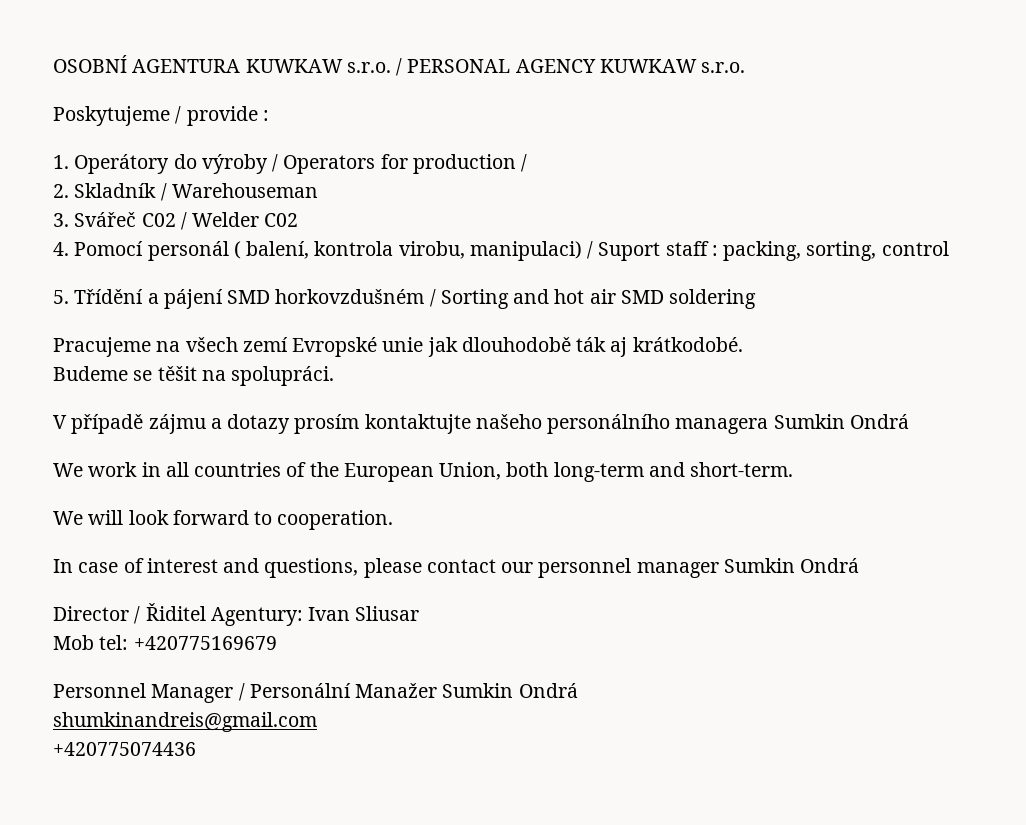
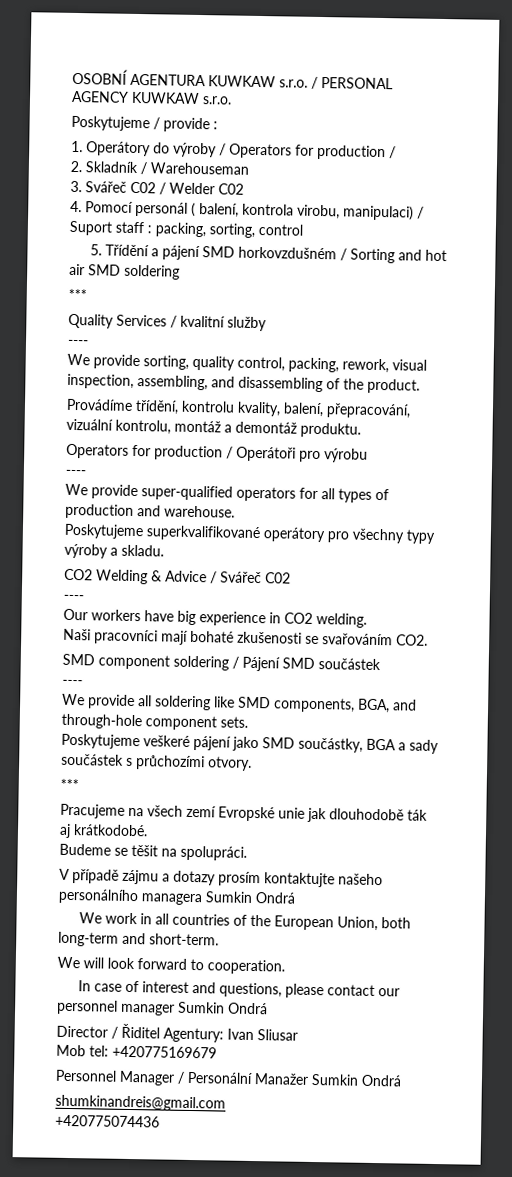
(757, 299) none -> [68,288,87,301] [68,313,267,332] [67,339,89,346] [67,353,427,374] [67,373,420,394] [66,398,411,419] [66,418,361,438] [66,443,368,463] [65,469,86,476] [65,483,389,503] [65,503,235,519] [64,523,435,544] [64,543,164,559] [64,568,291,585] [63,594,84,601] [63,608,367,628] [63,628,428,646] [62,653,381,672] [62,679,83,686] [62,693,417,714] [61,713,248,731] [61,733,439,755] [61,753,252,771] [60,778,79,791] // *** // Quality Services / kvalitní služby // ---- // We provide sorting, quality control, packing, rework, visual inspection, assembling, and disassembling of the product. // Provádíme třídění, kontrolu kvality, balení, přepracování, vizuální kontrolu, montáž a demontáž produktu. // Operators for production / Operátoři pro výrobu // ---- // We provide super-qualified operators for all types of production and warehouse. // Poskytujeme superkvalifikované operátory pro všechny typy výroby a skladu. // CO2 Welding & Advice / Svářeč C02 // ---- // Our workers have big experience in CO2 welding. // Naši pracovníci mají bohaté zkušenosti se svařováním CO2. // SMD component soldering / Pájení SMD součástek // ---- // We provide all soldering like SMD components, BGA, and through-hole component sets. // Poskytujeme veškeré pájení jako SMD součástky, BGA a sady součástek s průchozími otvory. // ***

